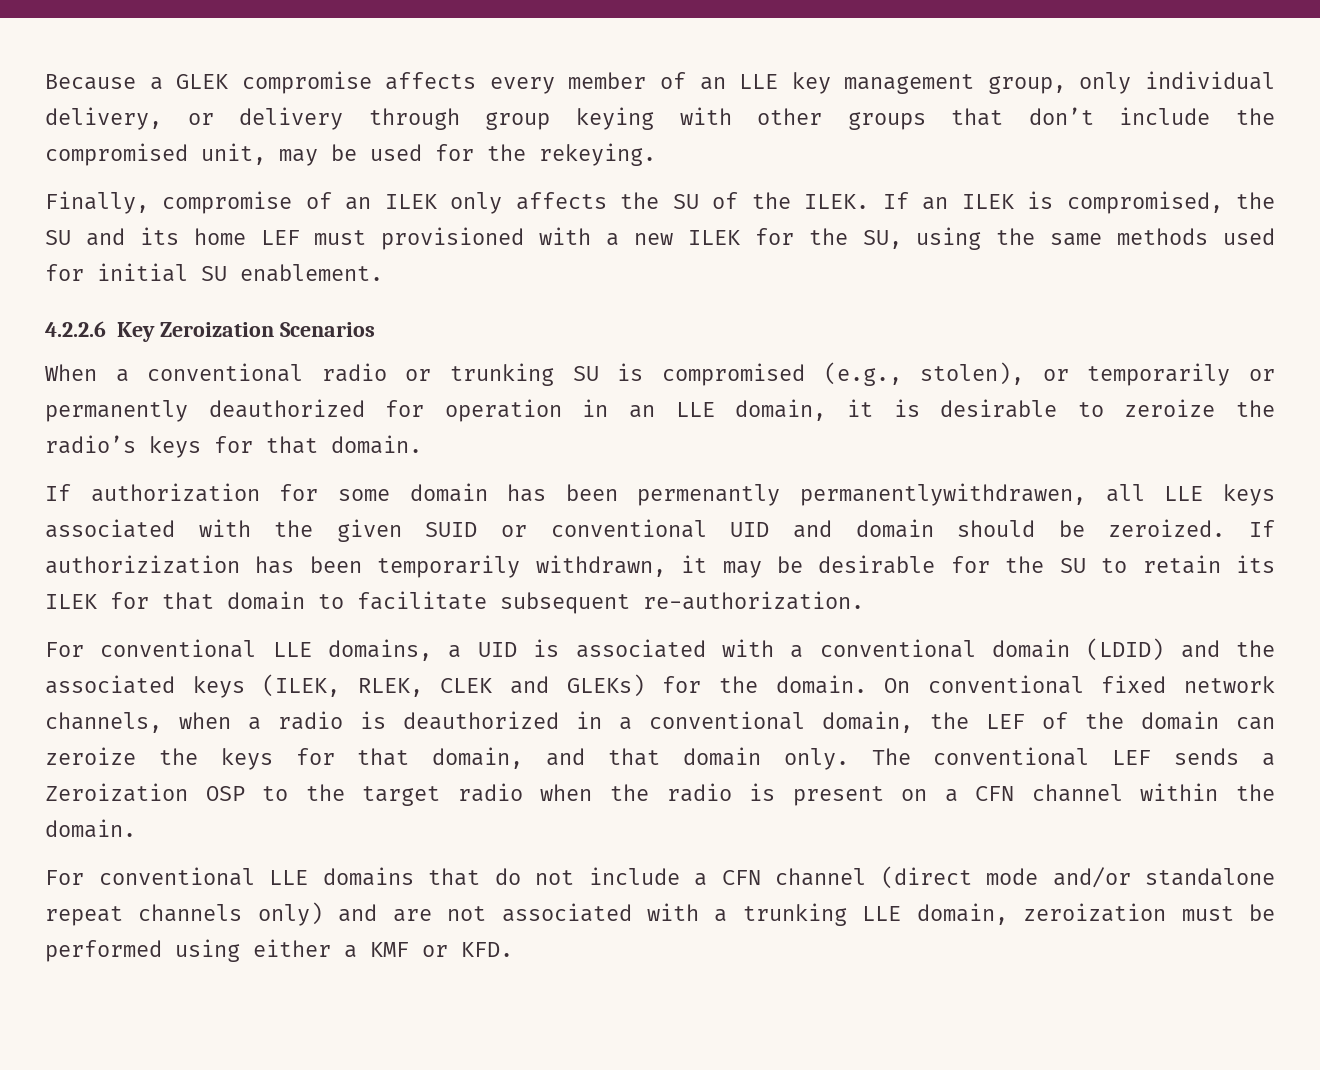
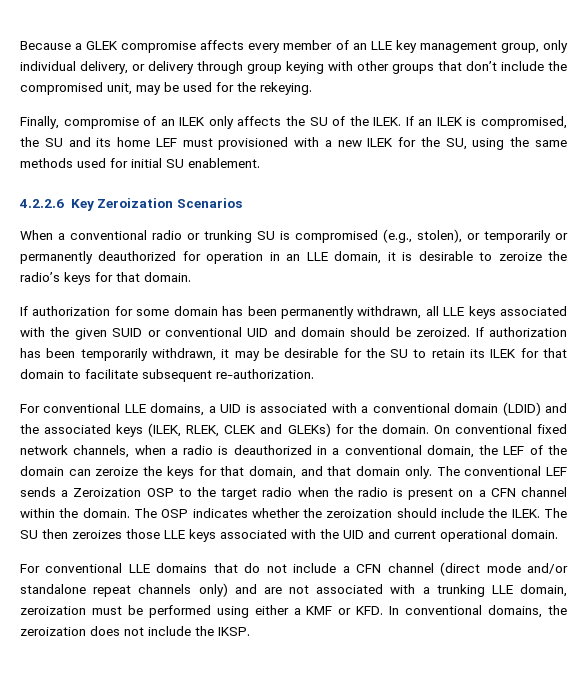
[637,483,1087,506] permenantly permanentlywithdrawen, -> [280,306,422,319] permanently withdrawn,
[45,555,240,574] authorizization -> [488,327,567,337] authorization
(136, 828) none -> [133,508,568,518] [20,529,558,542] The OSP indicates whether the zeroization should include the ILEK. The SU then zeroizes those LLE keys associated with the UID and current operational domain.
(513, 949) none -> [389,605,567,618] [20,626,250,636] In conventional domains, the zeroization does not include the IKSP.

